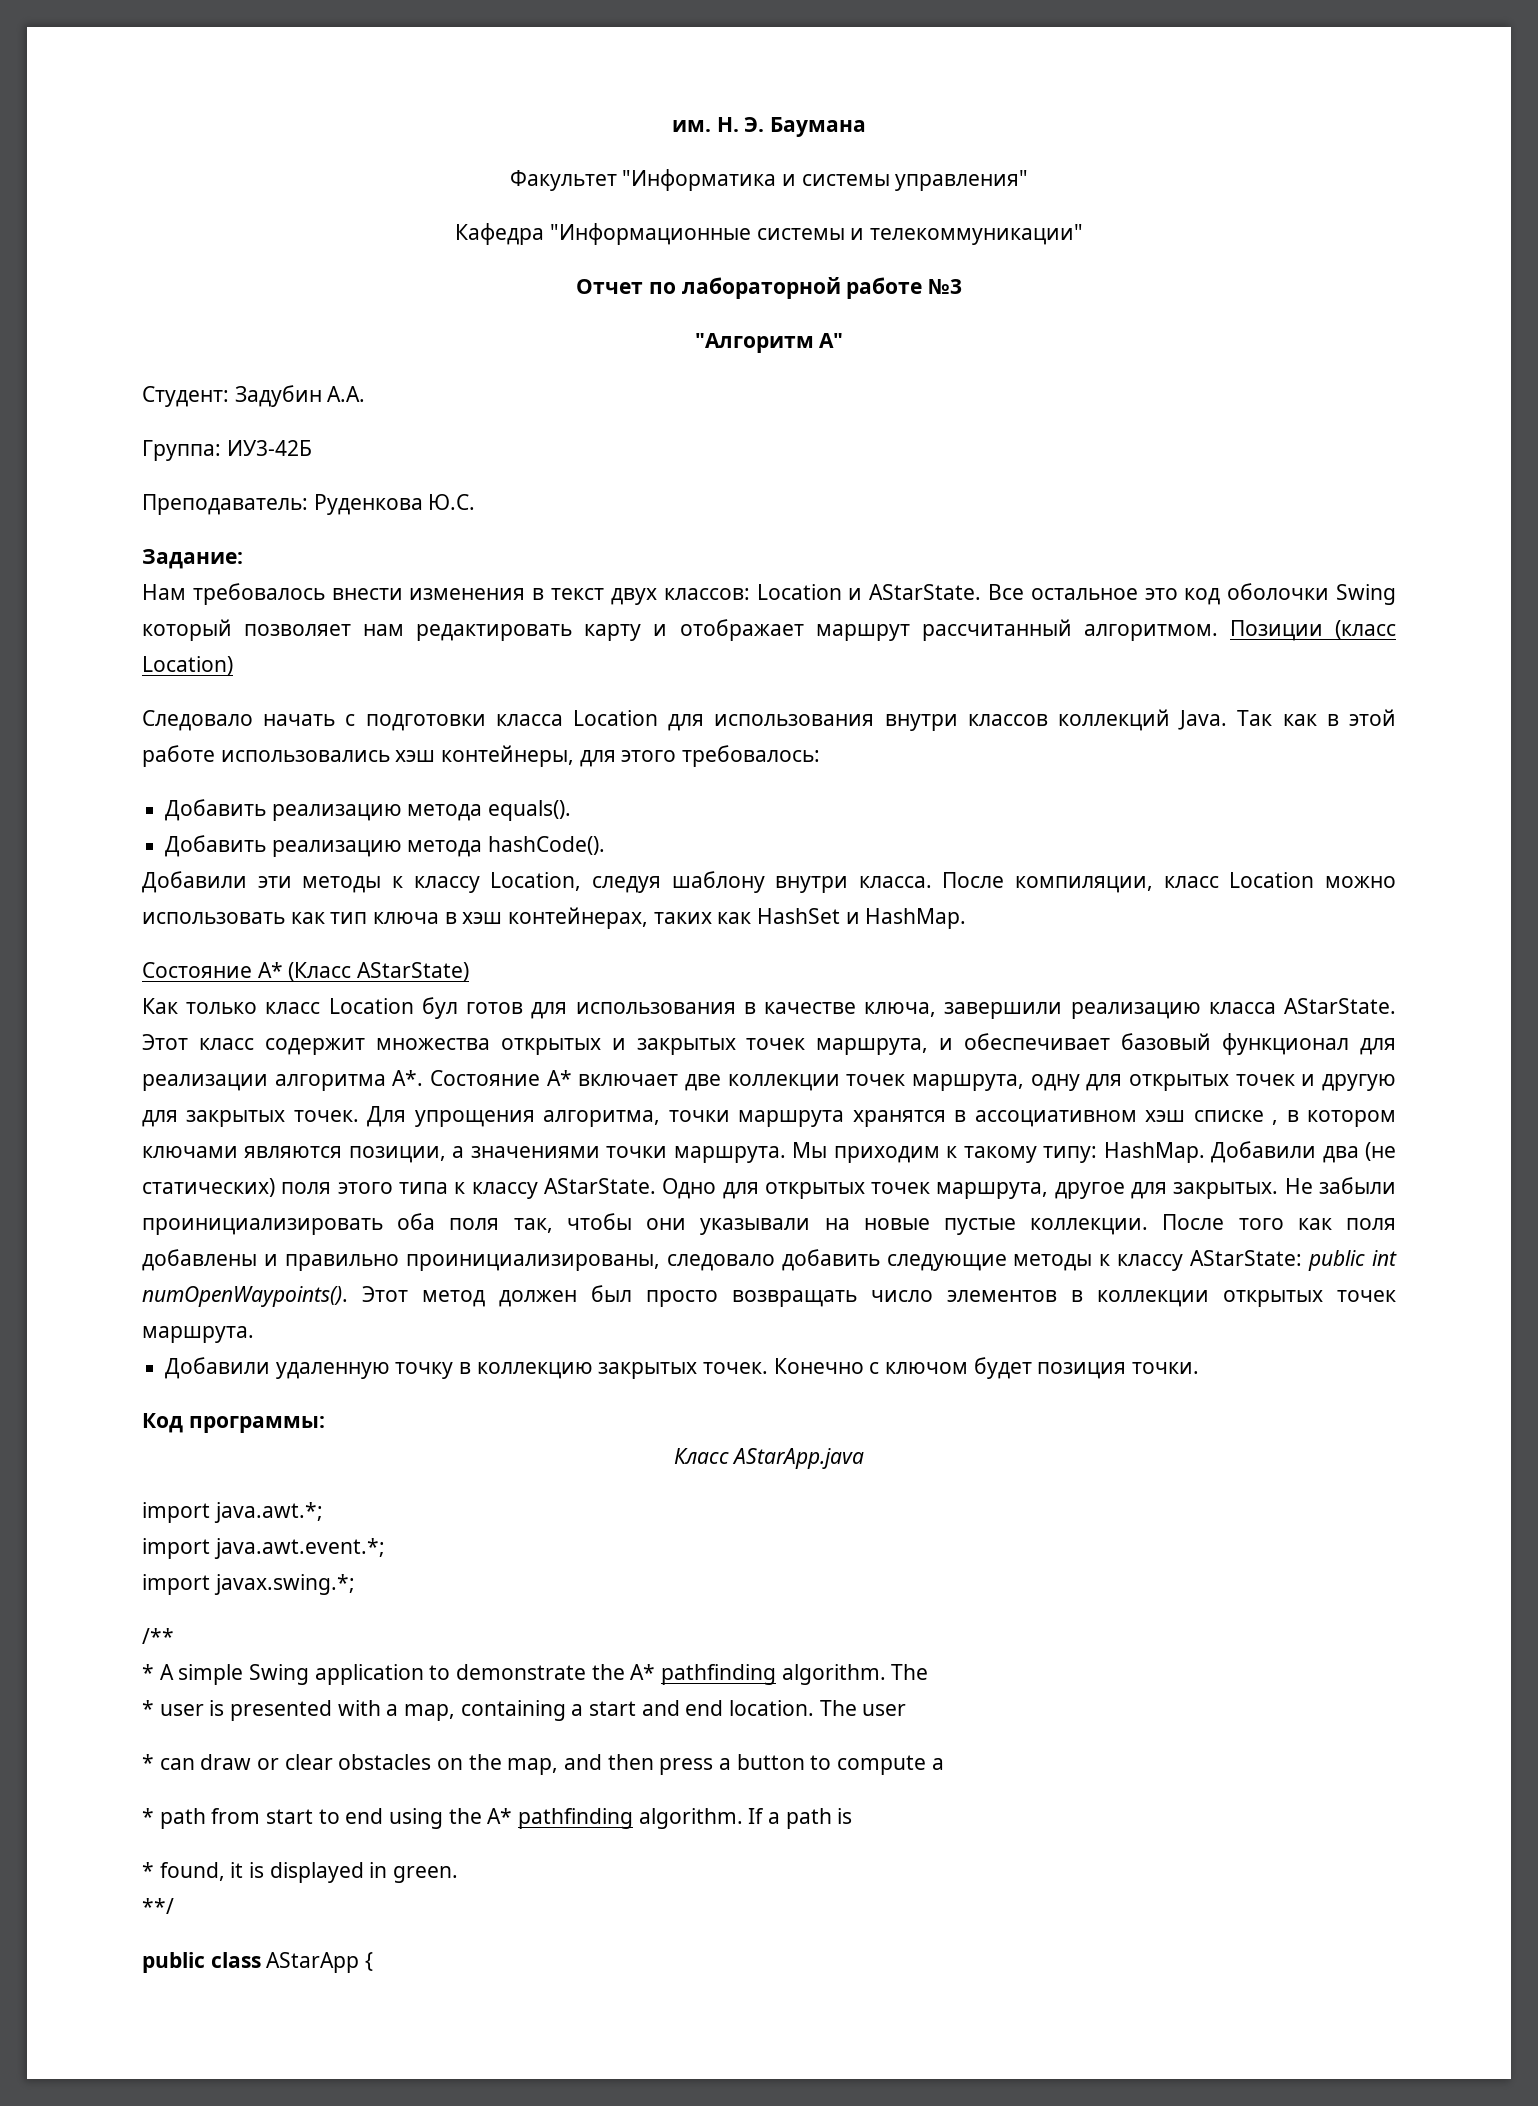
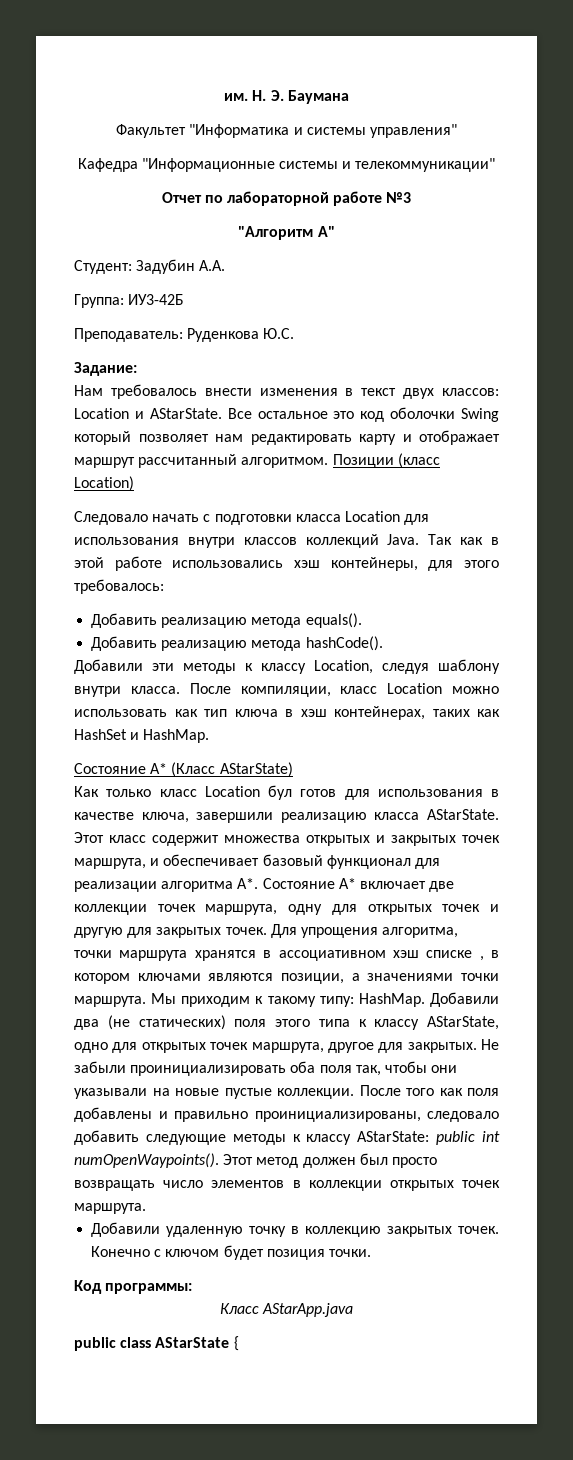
[543,1178,717,1199] AStarState. Одно -> [427,1016,499,1030] [74,1042,108,1053] AStarState, одно
[142,1502,323,1523] [142,1538,385,1559] [142,1574,355,1595] [142,1628,174,1644] [142,1664,929,1685] [142,1700,907,1721] [142,1754,944,1775] [142,1808,853,1829] [142,1862,459,1883] [142,1898,174,1914] // import java.awt.*; // import java.awt.event.*; // import javax.swing.*; // /** // * A simple Swing application to demonstrate the A* pathfinding algorithm. The // * user is presented with a map, containing a start and end location. The user // * can draw or clear obstacles on the map, and then press a button to compute a // * path from start to end using the A* pathfinding algorithm. If a path is // * found, it is displayed in green. // **/ -> (354, 1310) none
[266,1952,360,1973] AStarApp -> [155,1337,230,1348] AStarState

